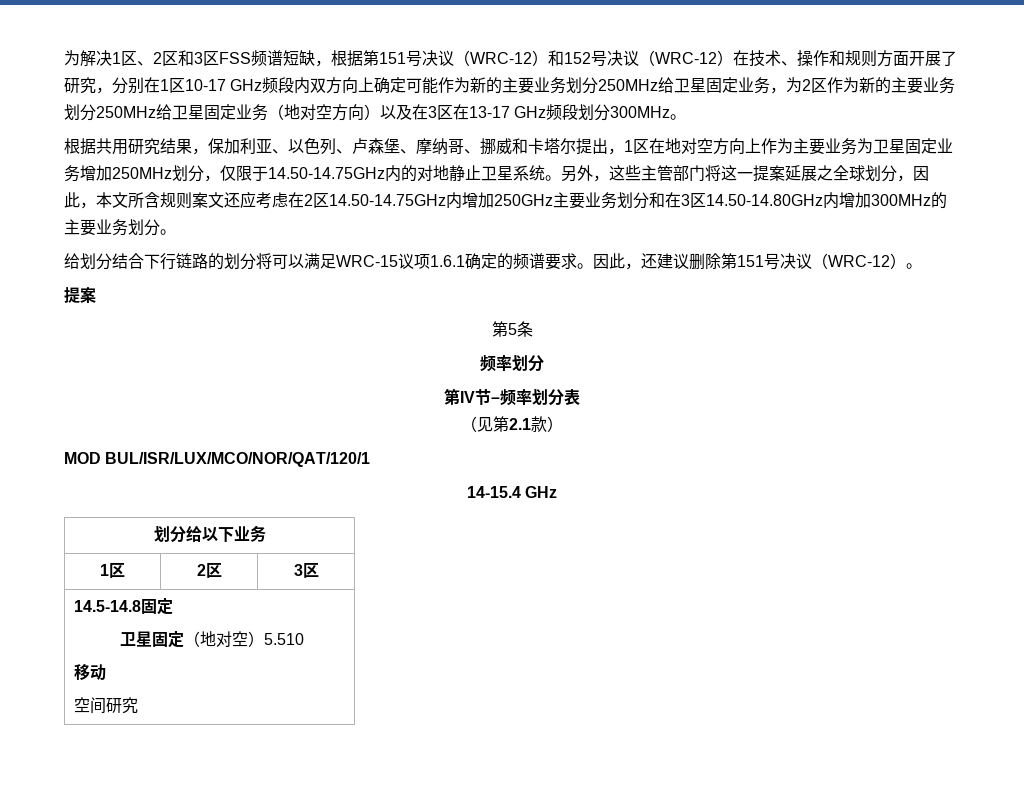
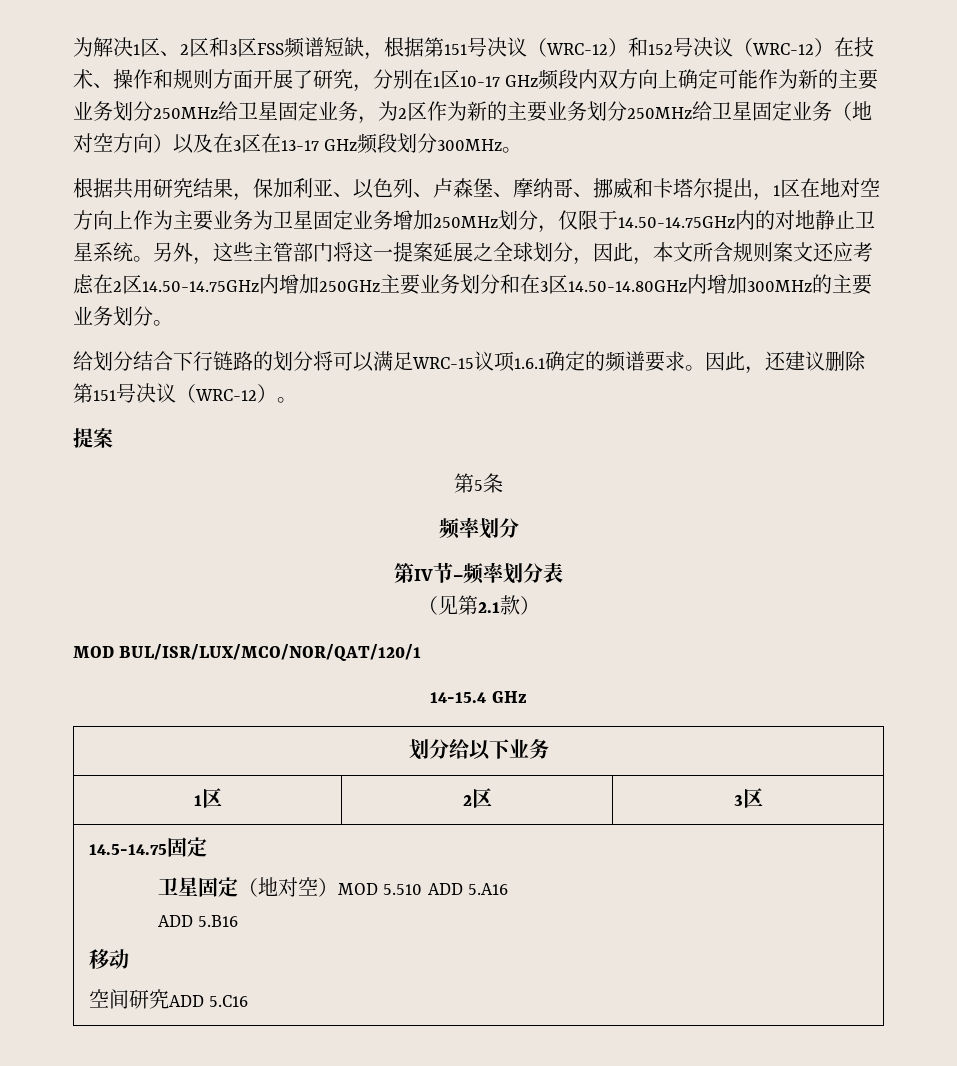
[74,600,142,612] 14.5-14.8 -> [88,844,167,855] 14.5-14.75
(265, 639) none -> [338,883,379,895] MOD
(305, 639) none -> [427,883,509,895] [158,915,239,927] ADD 5.A16 // ADD 5.B16
(139, 705) none -> [168,995,249,1007] ADD 5.C16

